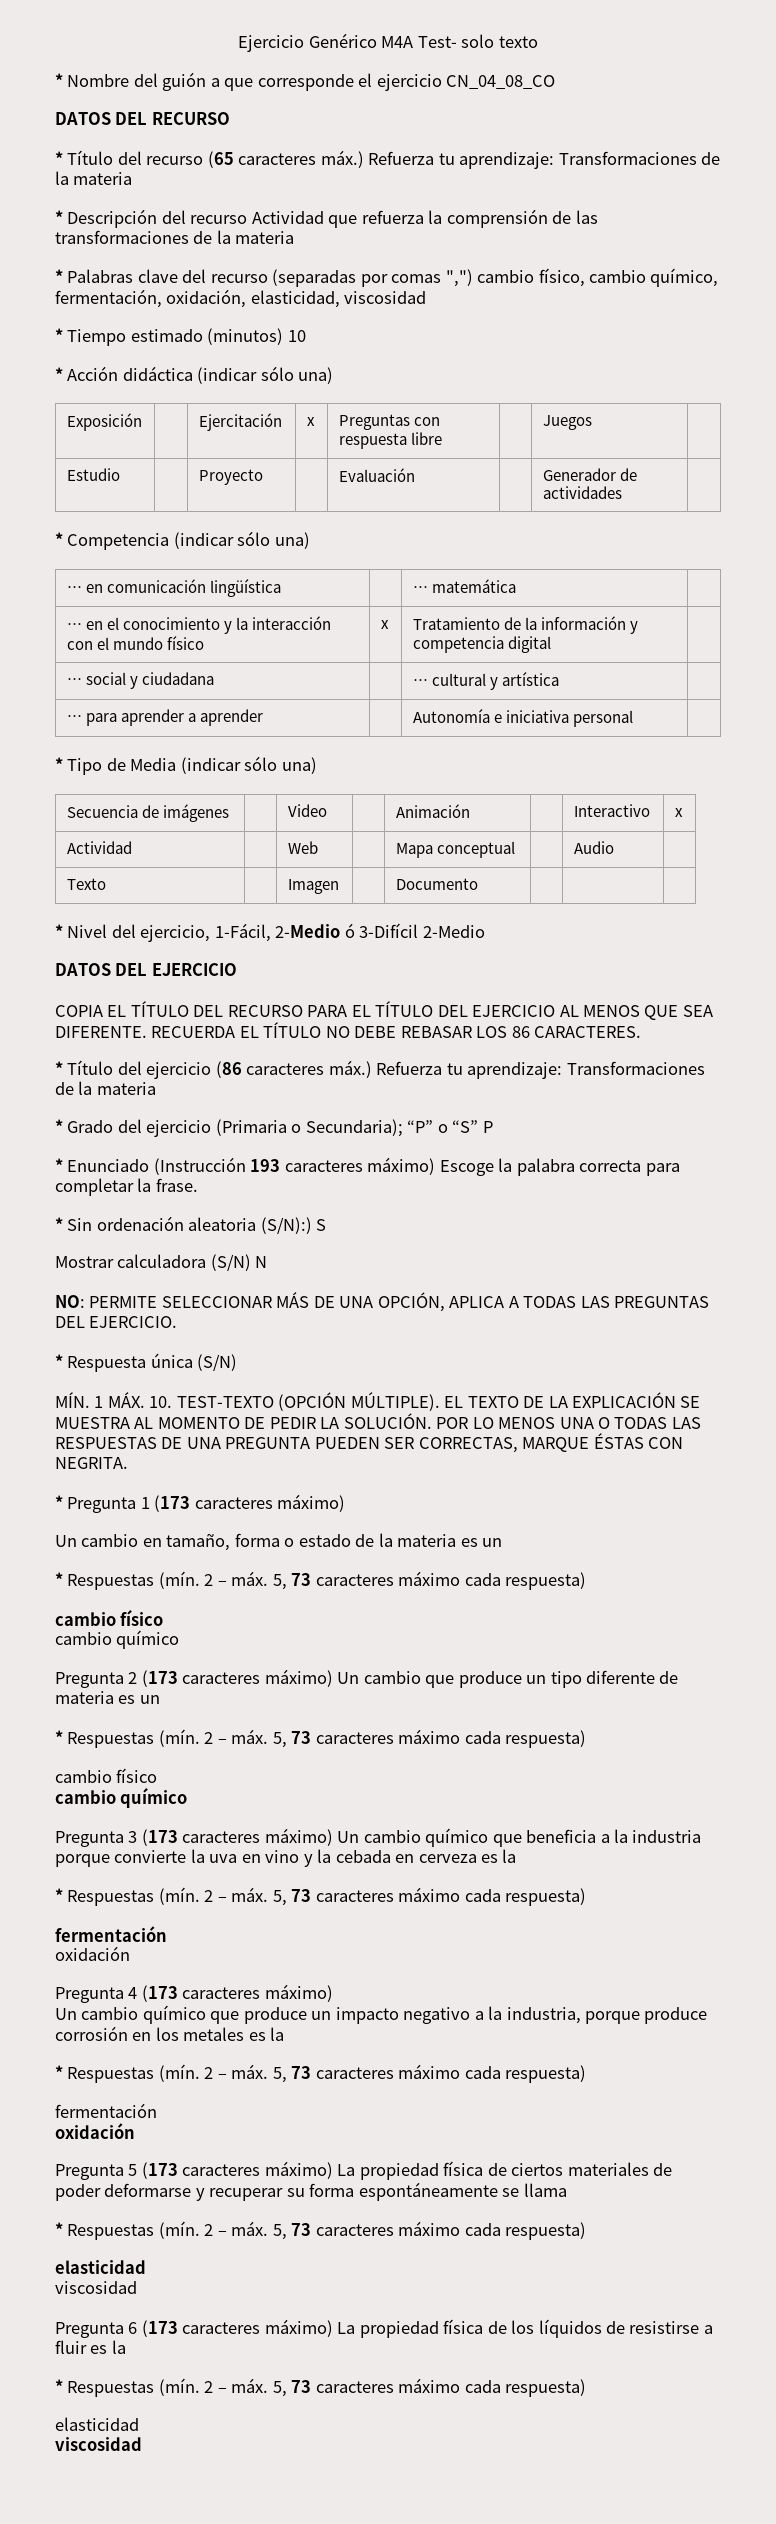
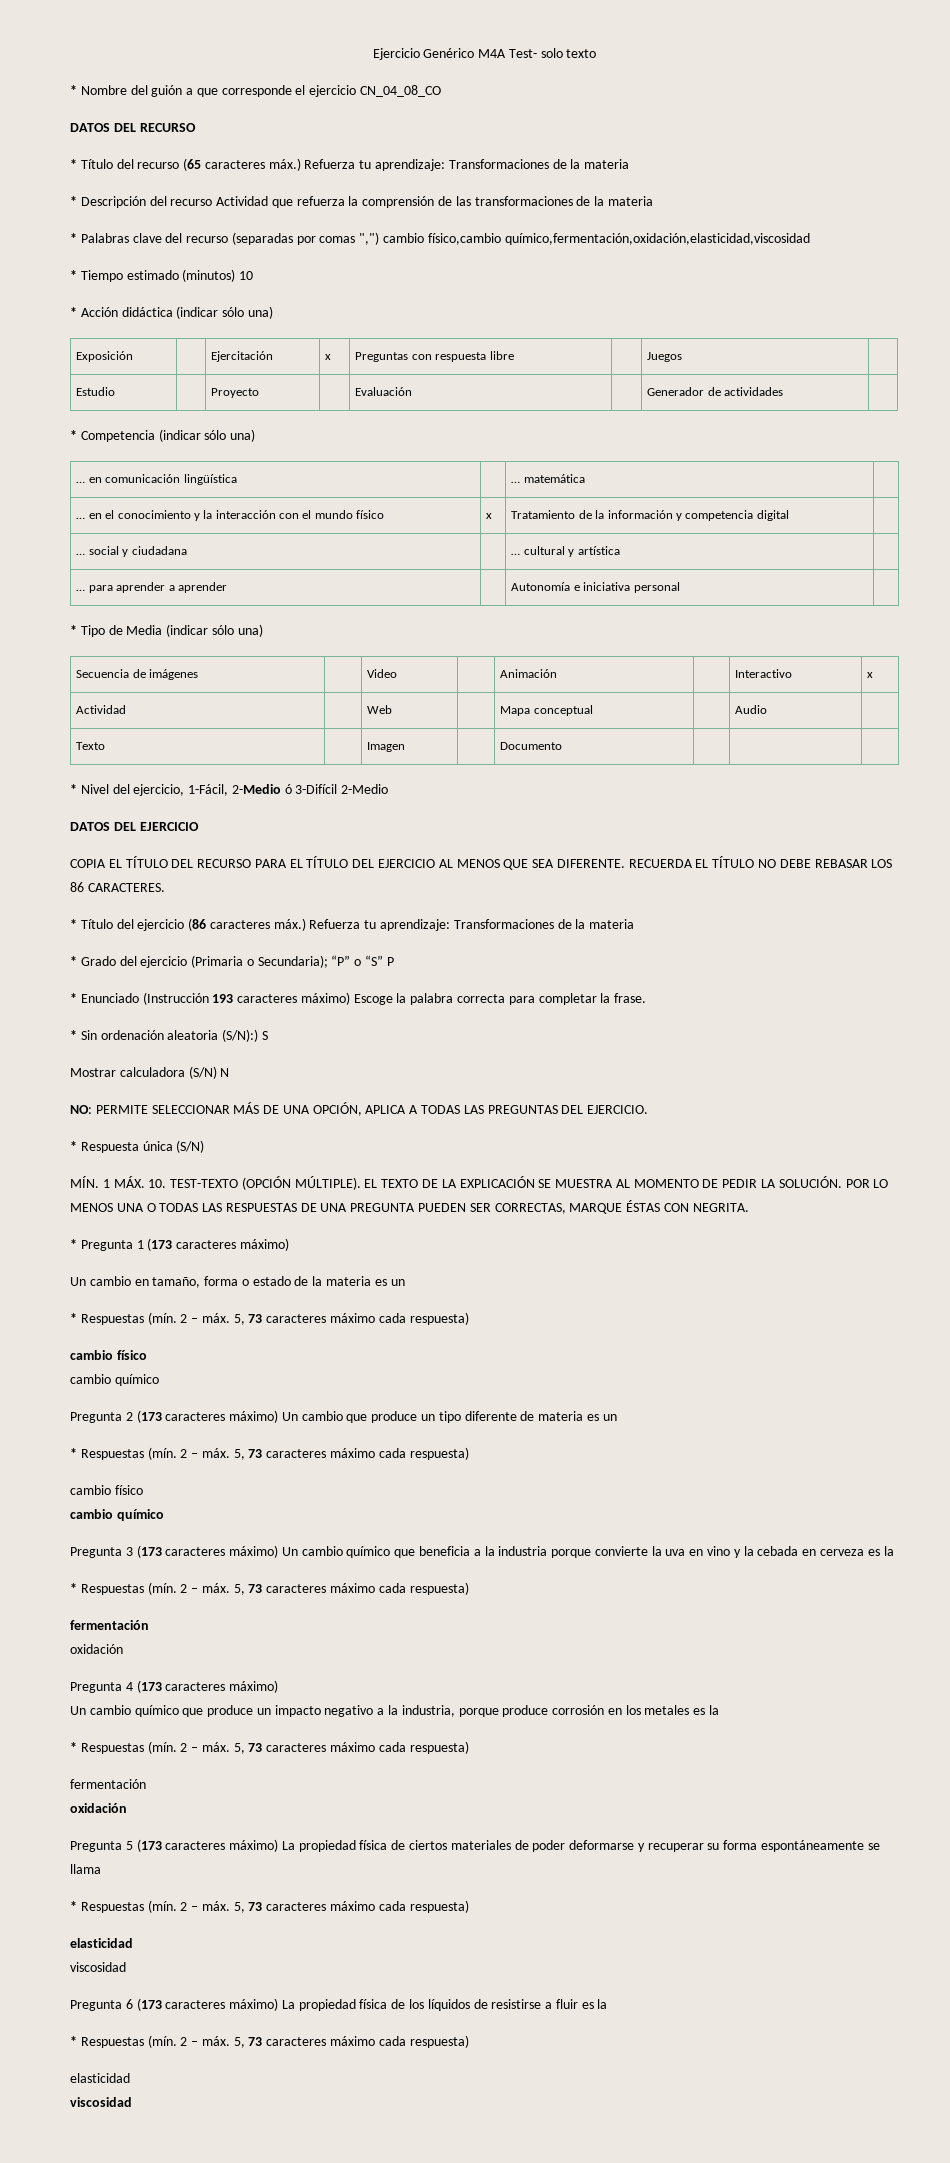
[538,268,719,287] [55,289,427,308] físico, cambio químico, fermentación, oxidación, elasticidad, viscosidad -> [427,233,810,245] físico,cambio químico,fermentación,oxidación,elasticidad,viscosidad

